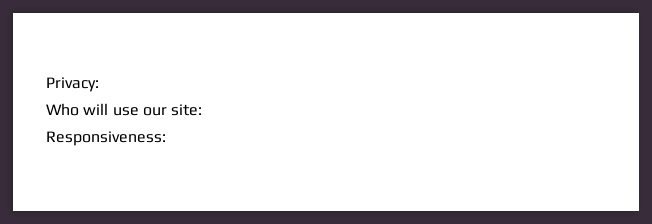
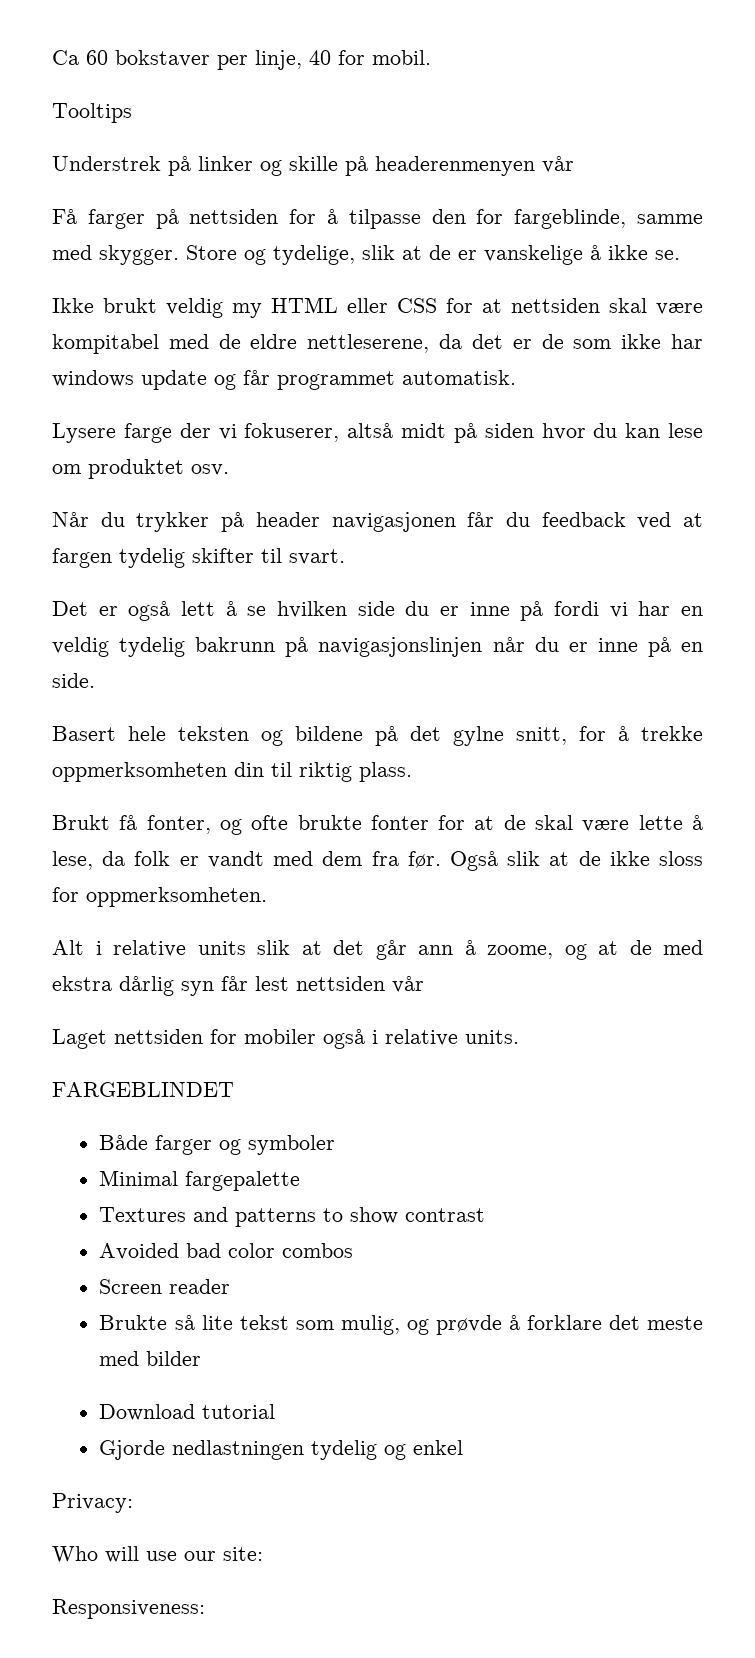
(46, 84) none -> [52,50,431,70] [52,103,132,123] [52,156,574,176] [52,209,703,229] [52,245,680,265] [52,297,703,318] [52,334,704,354] [52,370,516,390] [52,423,704,443] [52,459,229,479] [52,512,703,532] [52,548,345,568] [52,601,703,621] [52,637,704,657] [52,673,95,688] [52,726,703,746] [52,762,412,782] [52,815,703,835] [52,851,703,871] [52,887,267,907] [52,940,703,960] [52,976,424,996] [52,1029,519,1049] [52,1082,234,1097] [99,1135,336,1155] [99,1170,301,1191] [99,1207,486,1227] [99,1243,354,1260] [99,1279,231,1294] [99,1315,703,1335] [99,1351,202,1366] [99,1404,276,1421] [99,1440,464,1460] Ca 60 bokstaver per linje, 40 for mobil. // Tooltips // Understrek på linker og skille på headerenmenyen vår // Få farger på nettsiden for å tilpasse den for fargeblinde, samme med skygger. Store og tydelige, slik at de er vanskelige å ikke se. // Ikke brukt veldig my HTML eller CSS for at nettsiden skal være kompitabel med de eldre nettleserene, da det er de som ikke har windows update og får programmet automatisk. // Lysere farge der vi fokuserer, altså midt på siden hvor du kan lese om produktet osv. // Når du trykker på header navigasjonen får du feedback ved at fargen tydelig skifter til svart. // Det er også lett å se hvilken side du er inne på fordi vi har en veldig tydelig bakrunn på navigasjonslinjen når du er inne på en side. // Basert hele teksten og bildene på det gylne snitt, for å trekke oppmerksomheten din til riktig plass. // Brukt få fonter, og ofte brukte fonter for at de skal være lette å lese, da folk er vandt med dem fra før. Også slik at de ikke sloss for oppmerksomheten. // Alt i relative units slik at det går ann å zoome, og at de med ekstra dårlig syn får lest nettsiden vår // Laget nettsiden for mobiler også i relative units. // FARGEBLINDET // Både farger og symboler // Minimal fargepalette // Textures and patterns to show contrast // Avoided bad color combos // Screen reader // Brukte så lite tekst som mulig, og prøvde å forklare det meste med bilder // Download tutorial // Gjorde nedlastningen tydelig og enkel //

